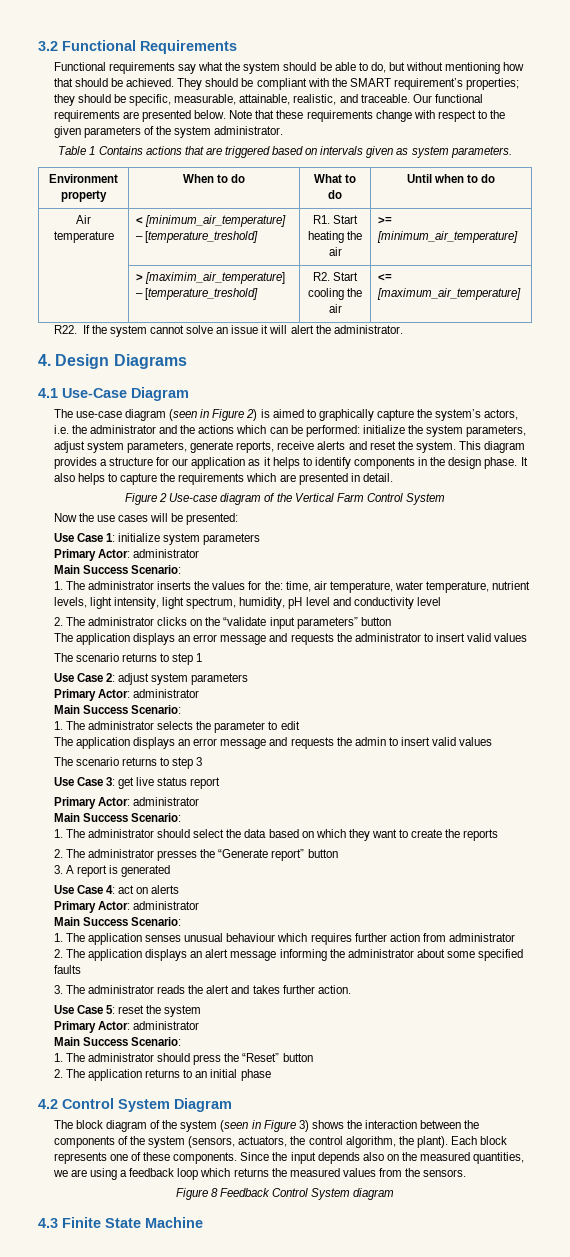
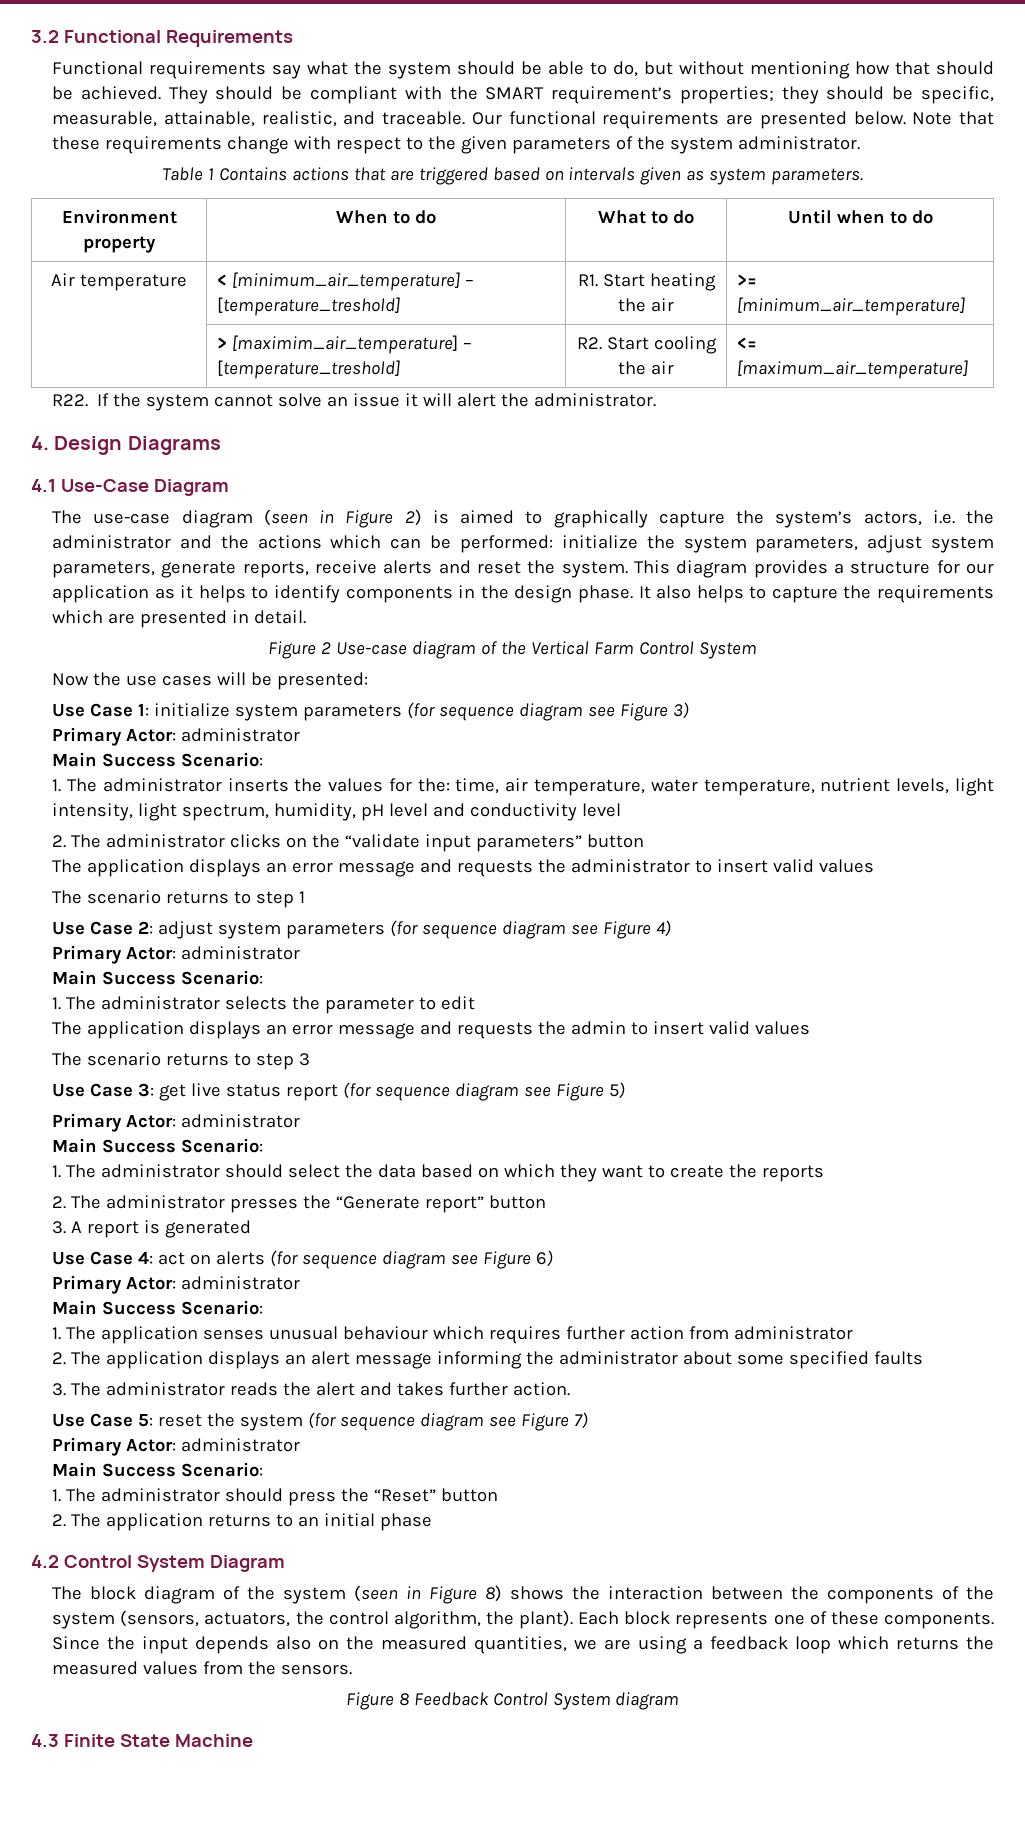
(261, 539) none -> [407,702,690,721] (for sequence diagram see Figure 3)
(249, 679) none -> [390,920,672,939] (for sequence diagram see Figure 4)
(221, 783) none -> [343,1082,626,1101] (for sequence diagram see Figure 5)
(180, 889) none -> [270,1250,554,1269] (for sequence diagram see Figure 6)
(202, 1011) none -> [308,1412,589,1431] (for sequence diagram see Figure 7)
[298,1120,309,1132] 3) -> [485,1585,503,1602] 8)

